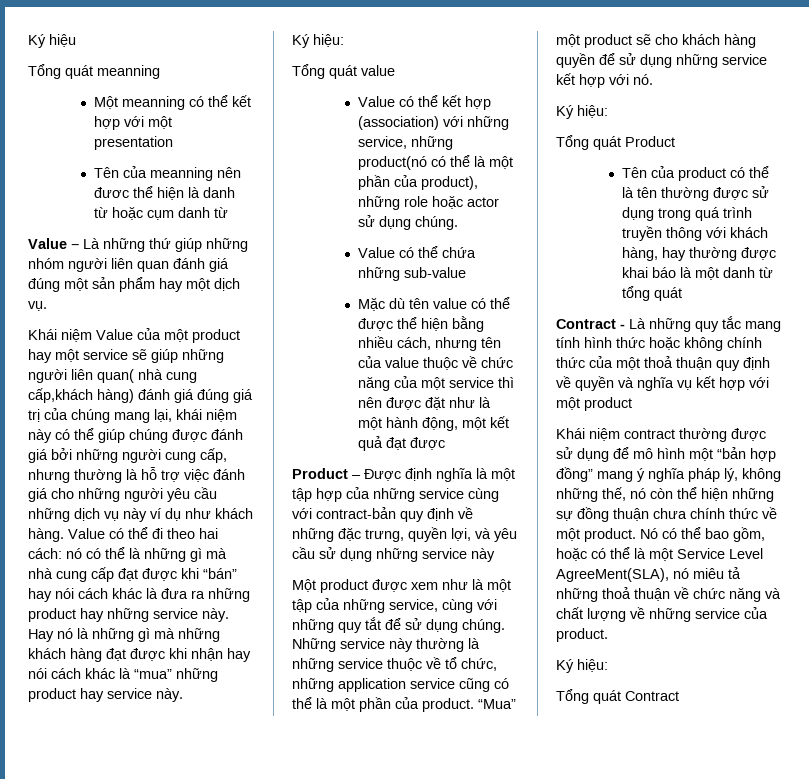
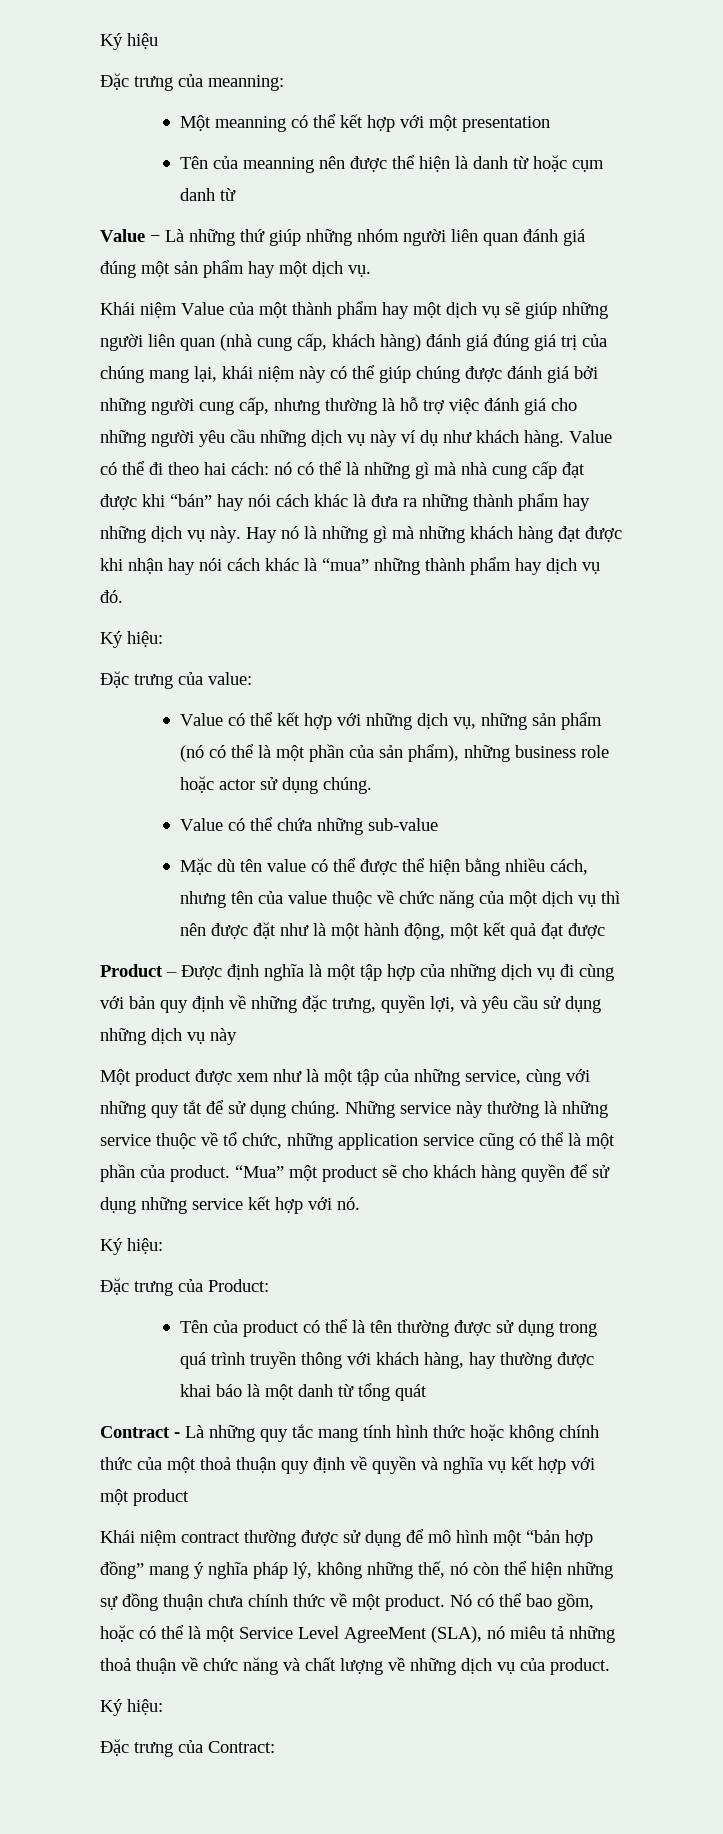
[28,64,160,79] Tổng quát meanning -> [100,73,284,91] Đặc trưng của meanning:
[94,187,130,198] đươc -> [349,156,387,172] được
[192,329,240,343] [28,349,128,363] product hay một service -> [292,301,500,319] thành phẩm hay một dịch vụ
[97,369,197,383] [28,388,93,403] quan( nhà cung cấp,khách -> [180,333,375,351] quan (nhà cung cấp, khách
[28,608,198,622] product hay những service -> [473,493,590,511] [100,526,205,543] thành phẩm hay những dịch vụ
[28,688,183,702] [292,34,344,48] [292,64,395,79] product hay service này. // Ký hiệu: // Tổng quát value -> [425,557,600,575] [100,590,123,603] [100,631,163,648] [100,671,252,689] thành phẩm hay dịch vụ đó. // Ký hiệu: // Đặc trưng của value:
[358,116,510,130] [358,136,454,150] [358,155,514,170] [358,175,479,190] [358,196,401,210] (association) với những service, những product(nó có thể là một phần của product), những -> [336,712,602,730] [179,744,576,762] với những dịch vụ, những sản phẩm (nó có thể là một phần của sản phẩm), những business
[449,377,495,388] service -> [541,891,596,907] dịch vụ
[419,488,499,502] [292,507,396,519] service cùng với contract-bản -> [501,964,614,981] [100,996,155,1009] dịch vụ đi cùng với bản
[422,548,467,559] service -> [151,1028,205,1044] dịch vụ
[556,135,675,150] Tổng quát Product -> [100,1278,269,1296] Đặc trưng của Product:
[556,568,669,582] AgreeMent(SLA), -> [344,1626,482,1643] AgreeMent (SLA),
[695,608,740,619] service -> [461,1658,515,1674] dịch vụ
[556,689,679,704] Tổng quát Contract -> [100,1739,275,1757] Đặc trưng của Contract:

